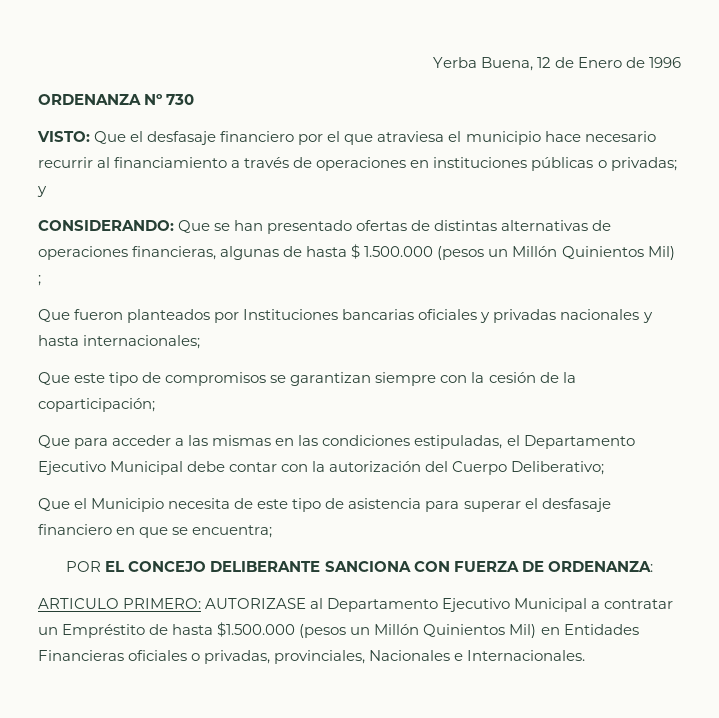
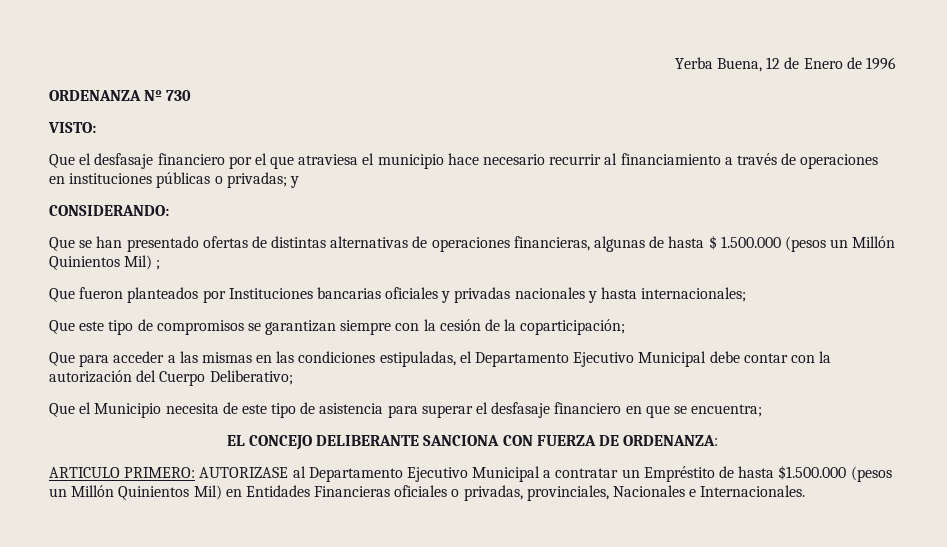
(90, 136) none -> (96, 127) //
(174, 225) none -> (169, 210) //
[66,561,102,572] POR -> (763, 410) none

